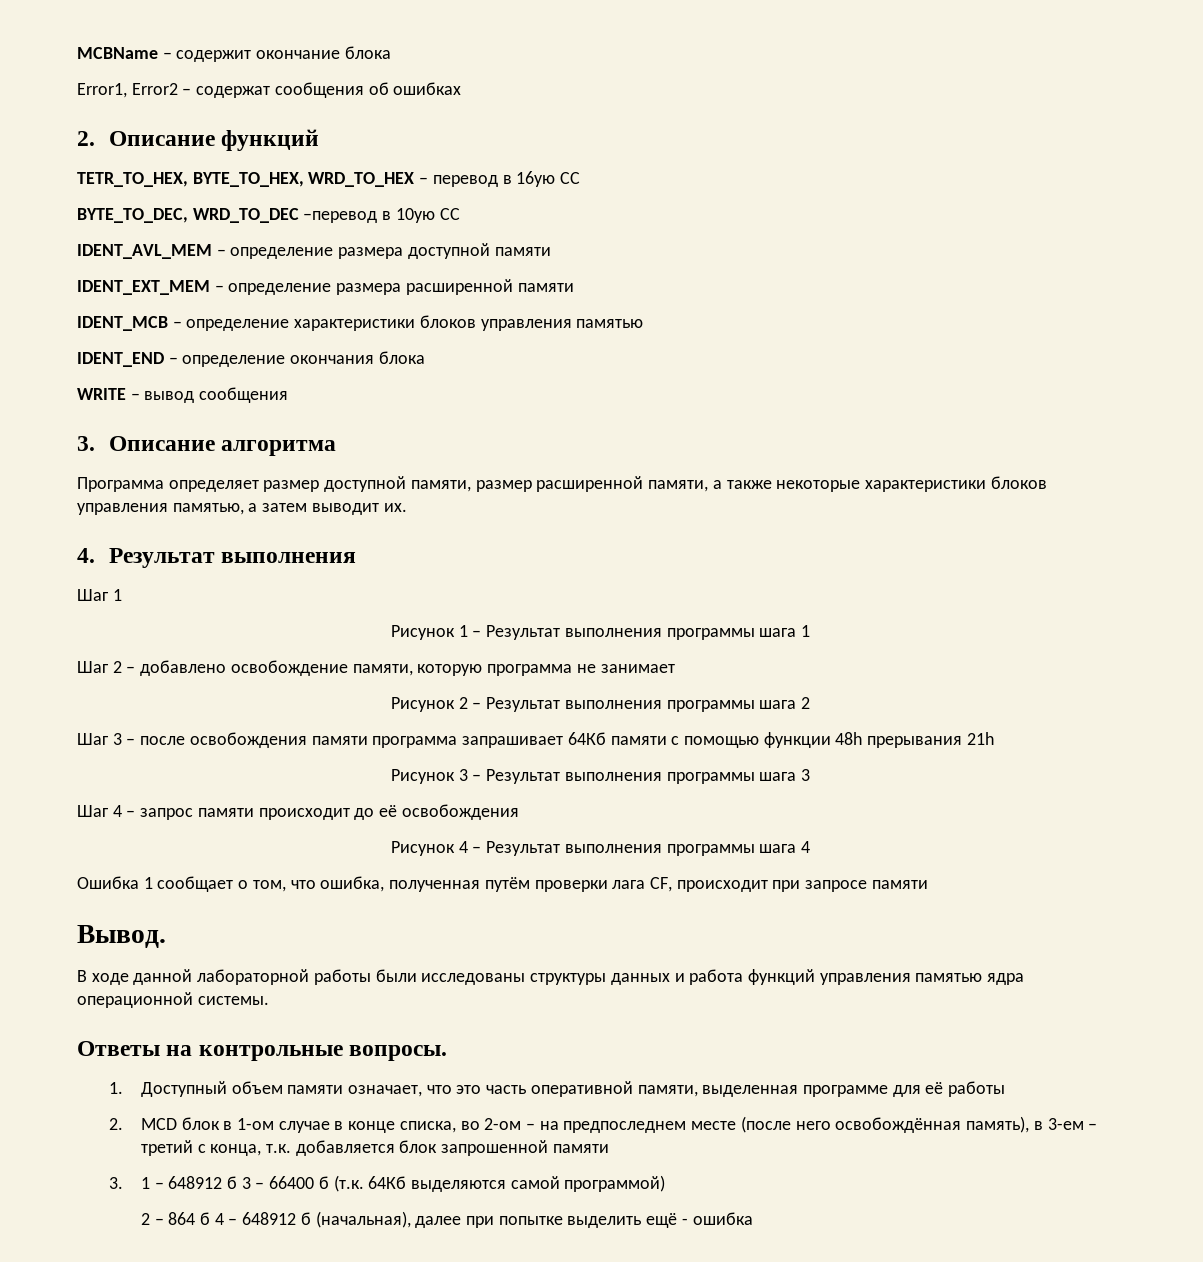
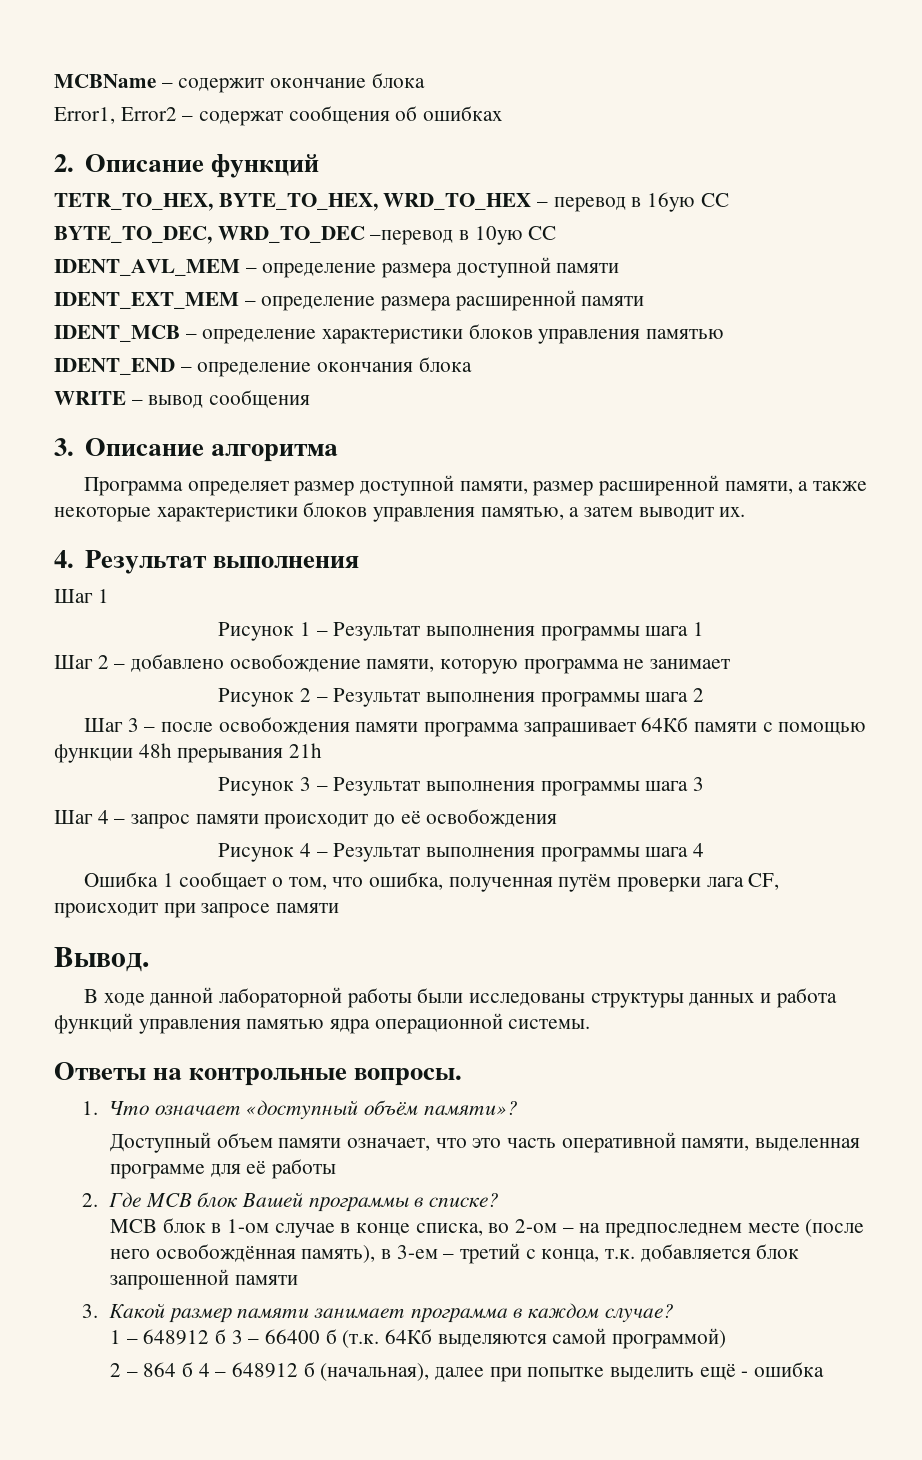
(123, 1088) none -> [109,1100,518,1120] Что означает «доступный объём памяти»? //
[140,1118,177,1130] MCD -> [108,1192,499,1212] [109,1219,157,1233] Где MCB блок Вашей программы в списке? // MCB
(123, 1183) none -> [108,1303,674,1323] Какой размер памяти занимает программа в каждом случае? //

